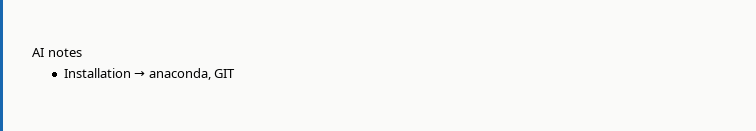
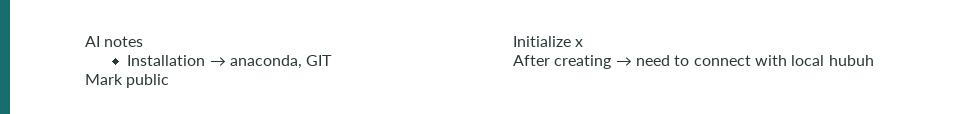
(236, 73) none -> [85,74,170,88] [513,36,584,47] [513,55,874,69] // Mark public // Initialize x // After creating → need to connect with local hubuh

